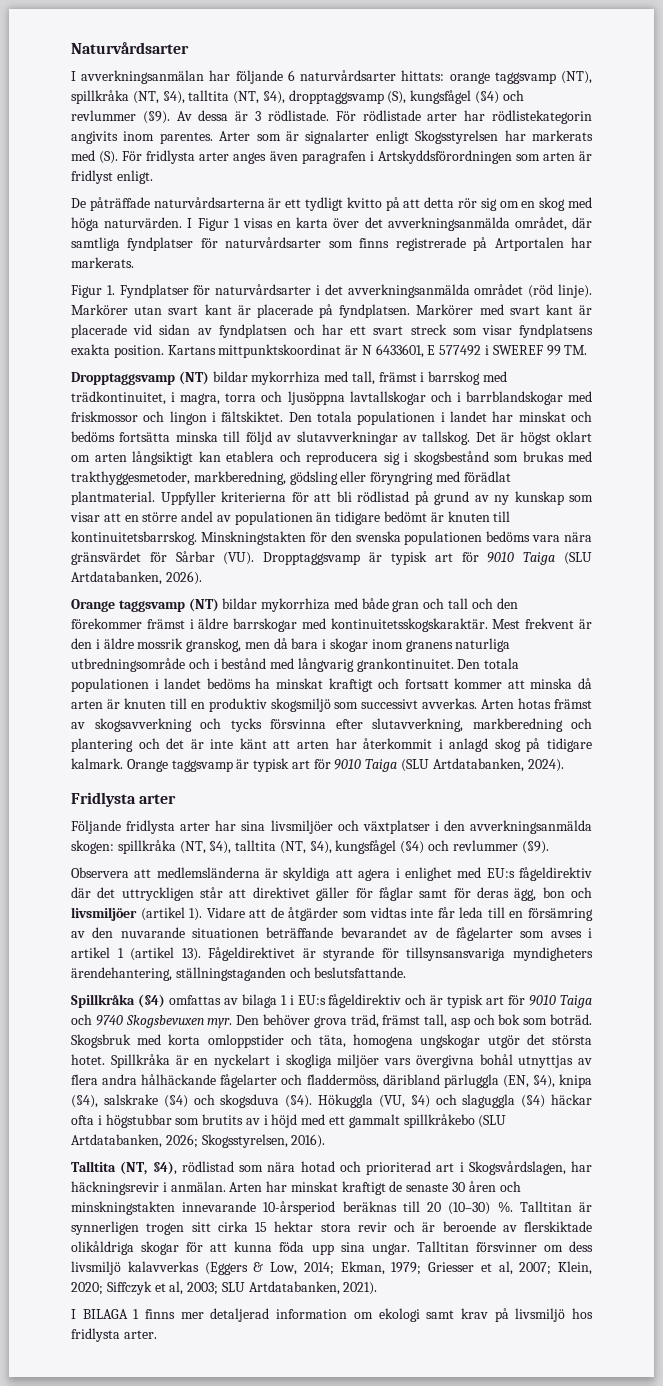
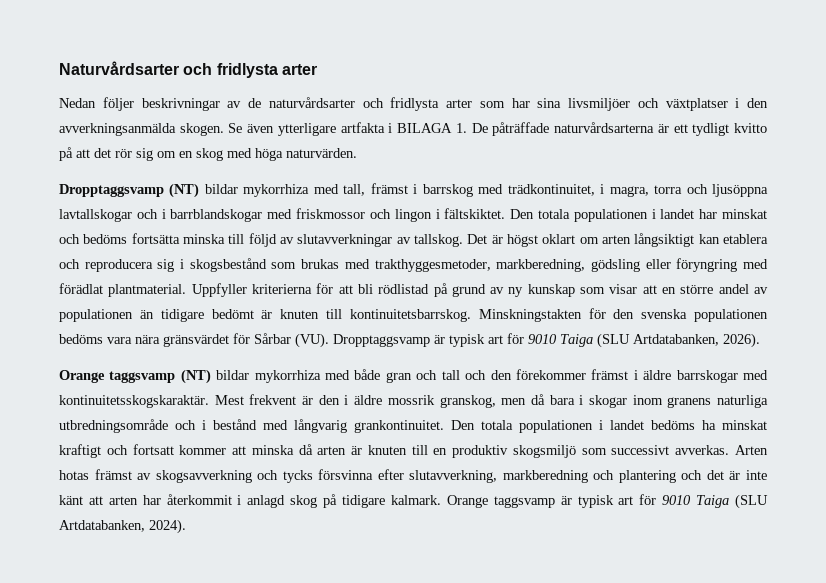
[71,70,592,84] [71,90,524,104] [71,110,592,124] [71,130,593,144] [71,150,592,164] [71,170,153,184] // I avverkningsanmälan har följande 6 naturvårdsarter hittats: orange taggsvamp (NT), spillkråka (NT, §4), talltita (NT, §4), dropptaggsvamp (S), kungsfågel (§4) och revlummer (§9). Av dessa är 3 rödlistade. För rödlistade arter har rödlistekategorin angivits inom parentes. Arter som är signalarter enligt Skogsstyrelsen har markerats med (S). För fridlysta arter anges även paragrafen i Artskyddsförordningen som arten är fridlyst enligt. // -> [183,63,317,78] [59,97,768,111] [59,122,467,136] och fridlysta arter // Nedan följer beskrivningar av de naturvårdsarter och fridlysta arter som har sina livsmiljöer och växtplatser i den avverkningsanmälda skogen. Se även ytterligare artfakta i BILAGA 1.
[424,197,455,208] detta -> [94,148,111,158] det
[187,217,592,231] [71,237,592,251] [71,257,134,268] [71,284,592,298] [71,304,593,318] [71,324,594,338] [71,344,588,358] I Figur 1 visas en karta över det avverkningsanmälda området, där samtliga fyndplatser för naturvårdsarter som finns registrerade på Artportalen har markerats. // Figur 1. Fyndplatser för naturvårdsarter i det avverkningsanmälda området (röd linje). Markörer utan svart kant är placerade på fyndplatsen. Markörer med svart kant är placerade vid sidan av fyndplatsen och har ett svart streck som visar fyndplatsens exakta position. Kartans mittpunktskoordinat är N 6433601, E 577492 i SWEREF 99 TM. -> (357, 153) none
[71,792,177,807] [71,820,593,834] [71,840,549,854] [71,867,593,881] [71,887,592,901] [71,907,593,921] [71,927,593,941] [71,947,593,961] [71,967,407,981] [71,994,592,1008] [71,1014,592,1028] [71,1034,592,1048] [71,1054,592,1068] [71,1074,593,1088] [71,1094,592,1108] [71,1114,507,1128] [71,1134,326,1148] [71,1161,592,1175] [71,1181,521,1195] [71,1201,592,1215] [71,1221,592,1235] [71,1241,593,1255] [71,1261,592,1275] [71,1281,378,1295] [71,1308,593,1322] [71,1328,157,1342] // Fridlysta arter // Följande fridlysta arter har sina livsmiljöer och växtplatser i den avverkningsanmälda skogen: spillkråka (NT, §4), talltita (NT, §4), kungsfågel (§4) och revlummer (§9). // Observera att medlemsländerna är skyldiga att agera i enlighet med EU:s fågeldirektiv där det uttryckligen står att direktivet gäller för fåglar samt för deras ägg, bon och livsmiljöer (artikel 1). Vidare att de åtgärder som vidtas inte får leda till en försämring av den nuvarande situationen beträffande bevarandet av de fågelarter som avses i artikel 1 (artikel 13). Fågeldirektivet är styrande för tillsynsansvariga myndigheters ärendehantering, ställningstaganden och beslutsfattande. // Spillkråka (§4) omfattas av bilaga 1 i EU:s fågeldirektiv och är typisk art för 9010 Taiga och 9740 Skogsbevuxen myr. Den behöver grova träd, främst tall, asp och bok som boträd. Skogsbruk med korta omloppstider och täta, homogena ungskogar utgör det största hotet. Spillkråka är en nyckelart i skogliga miljöer vars övergivna bohål utnyttjas av flera andra hålhäckande fågelarter och fladdermöss, däribland pärluggla (EN, §4), knipa (§4), salskrake (§4) och skogsduva (§4). Hökuggla (VU, §4) och slaguggla (§4) häckar ofta i högstubbar som brutits av i höjd med ett gammalt spillkråkebo (SLU Artdatabanken, 2026; Skogsstyrelsen, 2016). // Talltita (NT, §4), rödlistad som nära hotad och prioriterad art i Skogsvårdslagen, har häckningsrevir i anmälan. Arten har minskat kraftigt de senaste 30 åren och minskningstakten innevarande 10-årsperiod beräknas till 20 (10–30) %. Talltitan är synnerligen trogen sitt cirka 15 hektar stora revir och är beroende av flerskiktade olikåldriga skogar för att kunna föda upp sina ungar. Talltitan försvinner om dess livsmiljö kalavverkas (Eggers & Low, 2014; Ekman, 1979; Griesser et al, 2007; Klein, 2020; Siffczyk et al, 2003; SLU Artdatabanken, 2021). // I BILAGA 1 finns mer detaljerad information om ekologi samt krav på livsmiljö hos fridlysta arter. -> (186, 526) none

